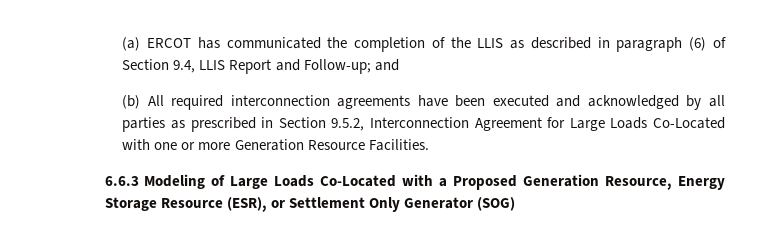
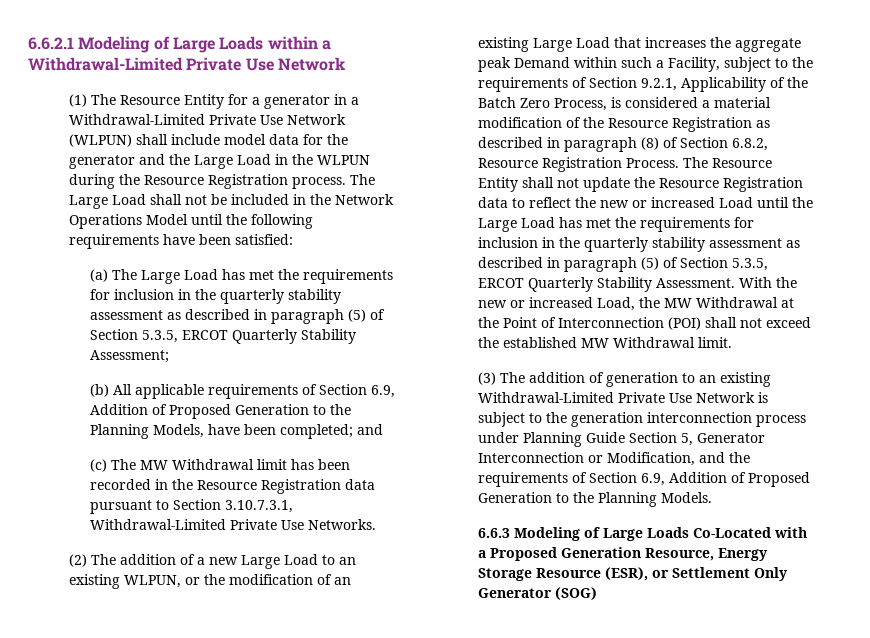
[122,37,727,52] [122,59,399,74] [122,95,725,110] [122,117,725,132] [122,139,429,151] (a) ERCOT has communicated the completion of the LLIS as described in paragraph (6) of Section 9.4, LLIS Report and Follow-up; and // (b) All required interconnection agreements have been executed and acknowledged by all parties as prescribed in Section 9.5.2, Interconnection Agreement for Large Loads Co-Located with one or more Generation Resource Facilities. -> [28,36,331,53] [28,57,345,71] [69,94,360,109] [69,114,347,125] [69,134,349,147] [69,154,371,169] [69,174,376,189] [69,194,395,209] [69,214,314,229] [69,234,294,249] [89,269,393,284] [89,289,341,304] [89,309,385,324] [89,329,356,344] [89,350,169,363] [89,384,395,399] [89,404,351,419] [89,424,383,439] [89,459,350,472] [89,479,375,494] [89,499,293,514] [89,519,376,530] [69,554,357,569] [69,574,352,589] [478,37,802,52] [478,57,814,72] [478,77,809,92] [478,97,772,111] [478,117,771,132] [478,137,769,152] [478,157,773,172] [478,177,804,192] [478,197,814,208] [478,217,755,232] [478,237,801,252] [478,257,769,272] [478,277,798,292] [478,297,795,311] [478,317,812,330] [478,337,733,348] [478,372,772,387] [478,392,769,403] [478,412,807,427] [478,432,766,447] [478,452,751,466] [478,472,811,487] [478,492,713,507] 6.6.2.1 Modeling of Large Loads within a Withdrawal-Limited Private Use Network // (1) The Resource Entity for a generator in a Withdrawal-Limited Private Use Network (WLPUN) shall include model data for the generator and the Large Load in the WLPUN during the Resource Registration process. The Large Load shall not be included in the Network Operations Model until the following requirements have been satisfied: // (a) The Large Load has met the requirements for inclusion in the quarterly stability assessment as described in paragraph (5) of Section 5.3.5, ERCOT Quarterly Stability Assessment; // (b) All applicable requirements of Section 6.9, Addition of Proposed Generation to the Planning Models, have been completed; and // (c) The MW Withdrawal limit has been recorded in the Resource Registration data pursuant to Section 3.10.7.3.1, Withdrawal-Limited Private Use Networks. // (2) The addition of a new Large Load to an existing WLPUN, or the modification of an existing Large Load that increases the aggregate peak Demand within such a Facility, subject to the requirements of Section 9.2.1, Applicability of the Batch Zero Process, is considered a material modification of the Resource Registration as described in paragraph (8) of Section 6.8.2, Resource Registration Process. The Resource Entity shall not update the Resource Registration data to reflect the new or increased Load until the Large Load has met the requirements for inclusion in the quarterly stability assessment as described in paragraph (5) of Section 5.3.5, ERCOT Quarterly Stability Assessment. With the new or increased Load, the MW Withdrawal at the Point of Interconnection (POI) shall not exceed the established MW Withdrawal limit. // (3) The addition of generation to an existing Withdrawal-Limited Private Use Network is subject to the generation interconnection process under Planning Guide Section 5, Generator Interconnection or Modification, and the requirements of Section 6.9, Addition of Proposed Generation to the Planning Models.

